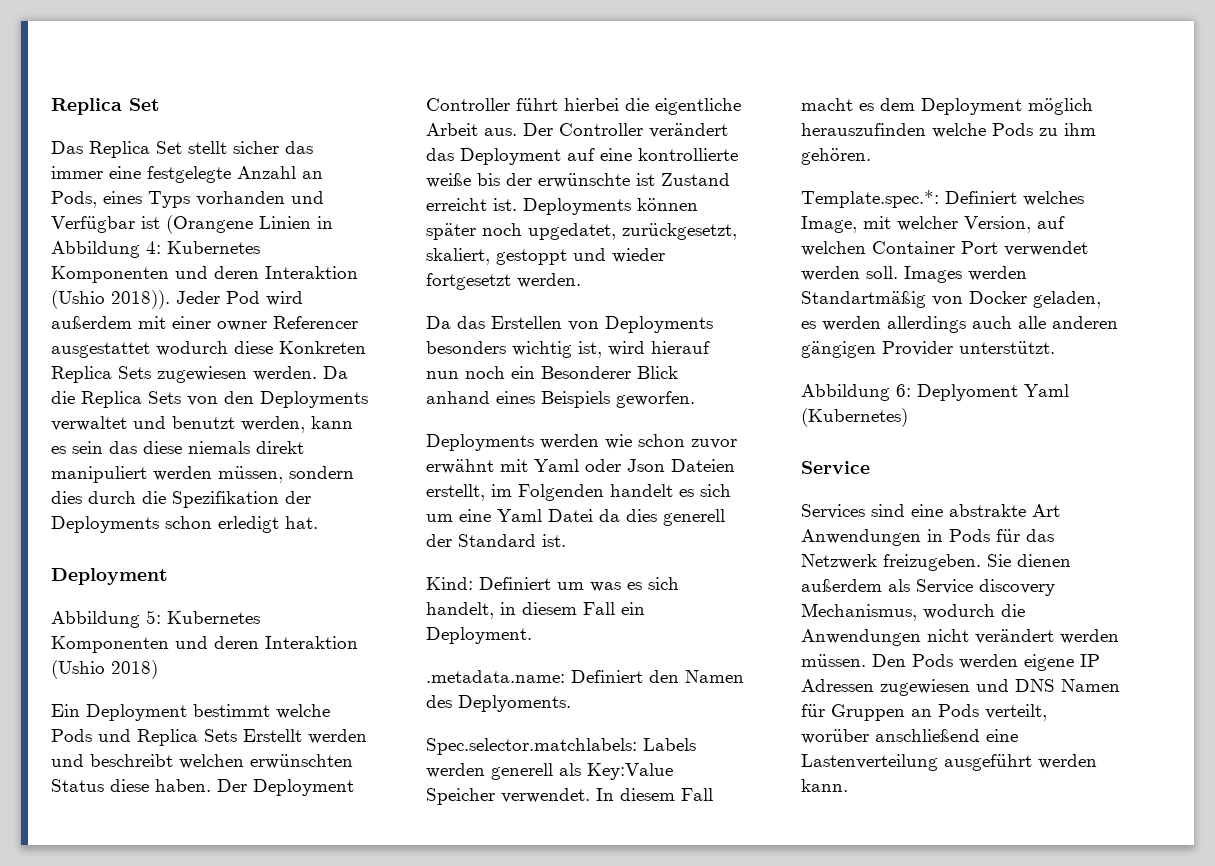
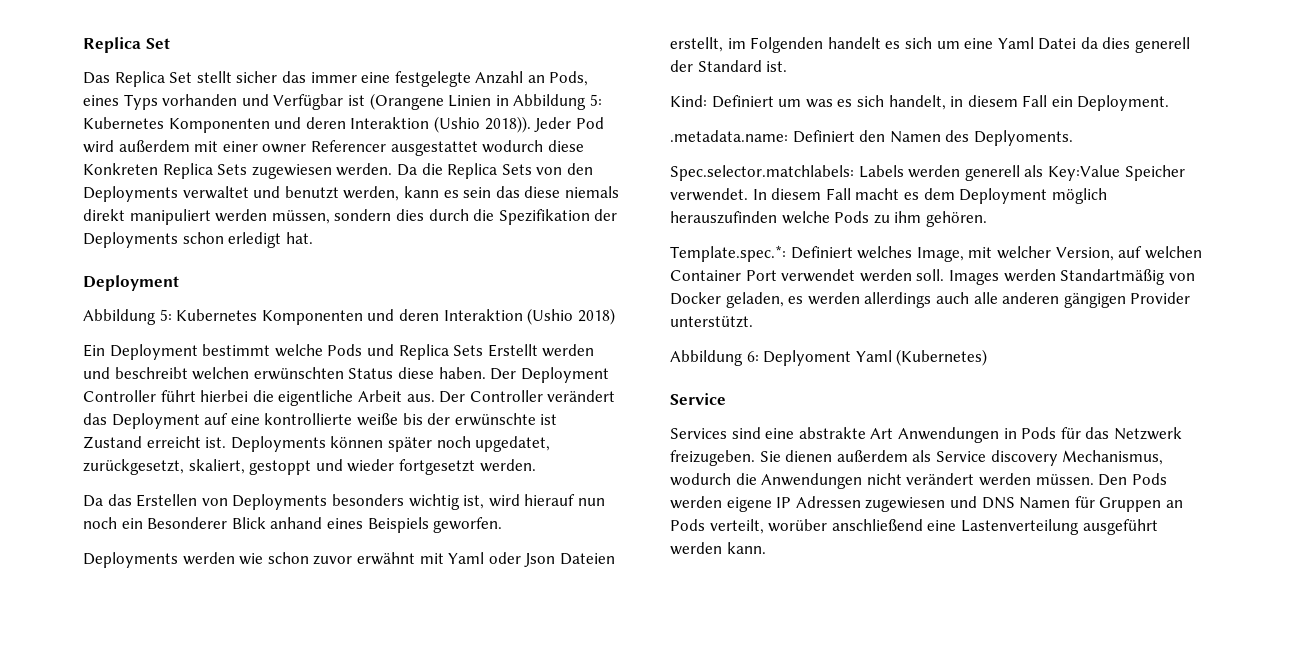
[146,241,161,254] 4: -> [589,94,602,106] 5:

